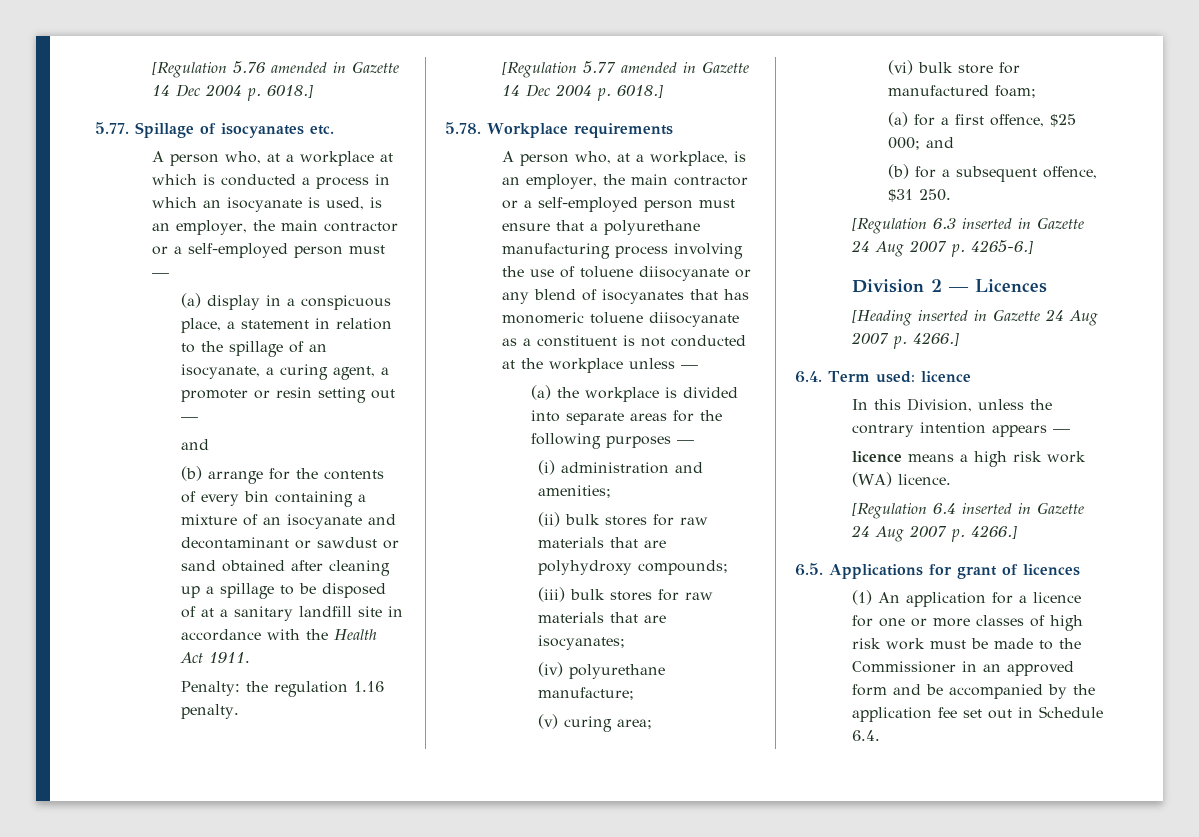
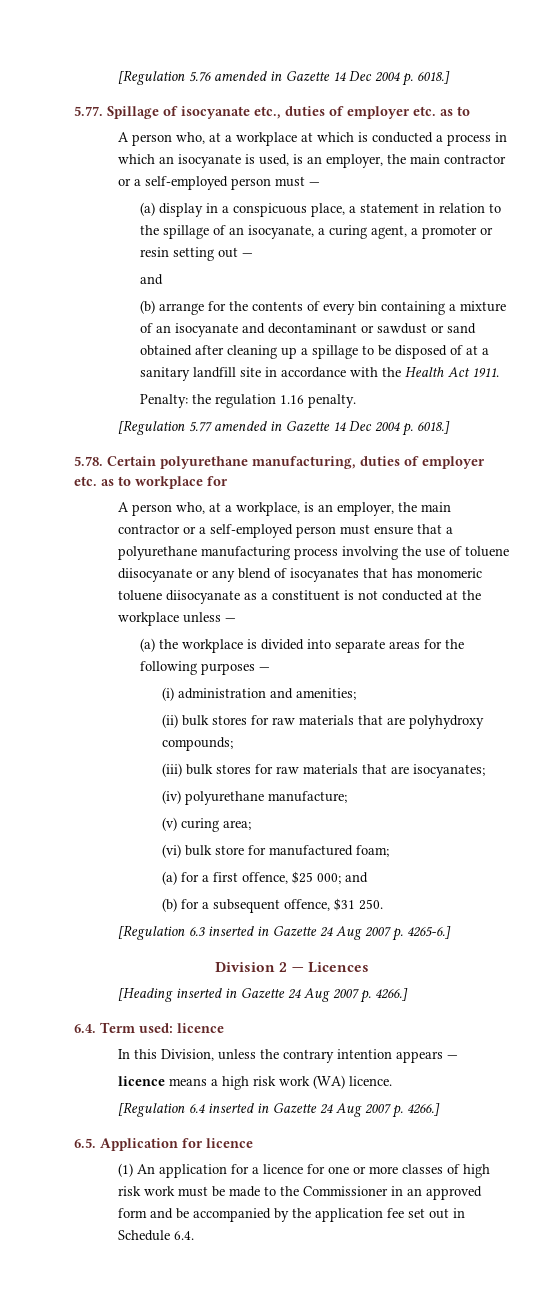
[221,123,334,138] isocyanates etc. -> [181,106,470,119] isocyanate etc., duties of employer etc. as to
[487,123,673,138] Workplace requirements -> [107,456,485,469] [74,476,228,489] Certain polyurethane manufacturing, duties of employer etc. as to workplace for
[829,564,1080,579] Applications for grant of licences -> [100,1138,253,1151] Application for licence

